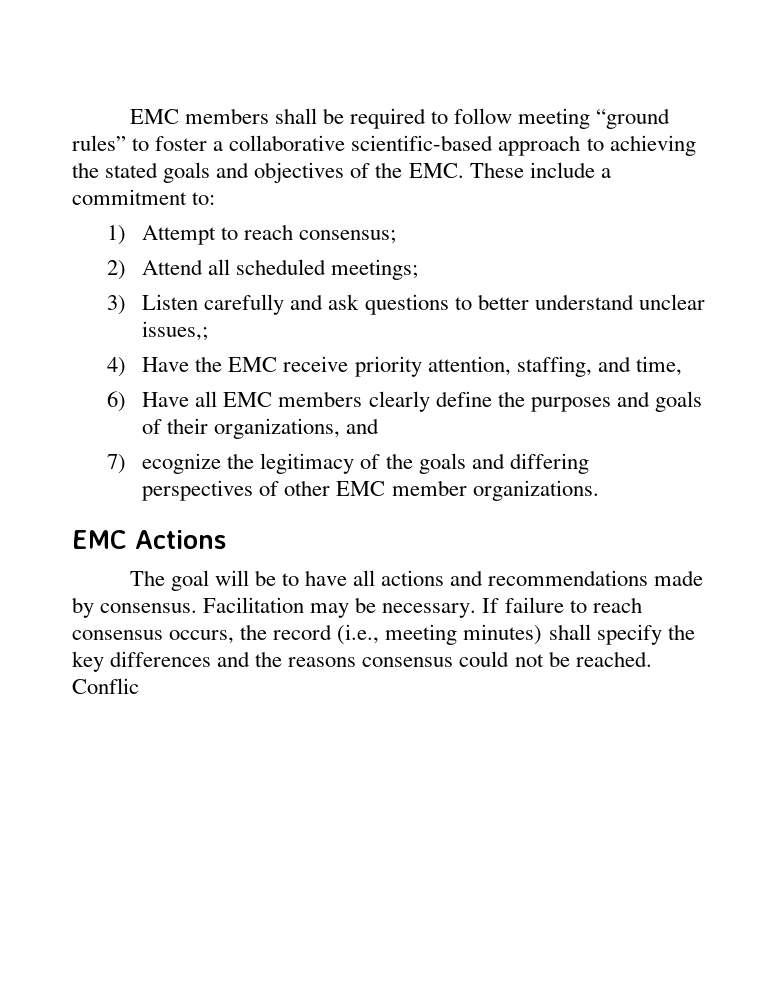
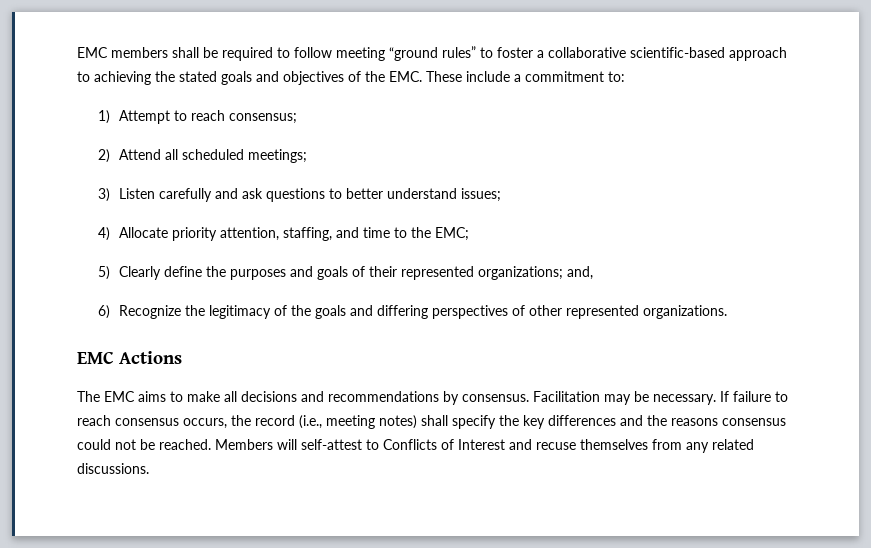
[638,294,705,310] [142,321,209,341] unclear issues,; -> [461,188,502,202] issues;
[142,356,682,377] [107,391,430,412] Have the EMC receive priority attention, staffing, and time, // 6) Have all EMC members clearly -> [119,227,470,241] [98,266,162,280] Allocate priority attention, staffing, and time to the EMC; // 5) Clearly
[214,418,380,439] [107,453,222,474] organizations, and // 7) ecognize -> [401,266,594,280] [98,305,182,319] represented organizations; and, // 6) Recognize
[336,480,467,496] EMC member -> [566,305,640,319] represented
[170,570,445,591] goal will be to have all actions -> [104,391,297,402] EMC aims to make all decisions
[654,570,704,586] made -> (439, 396) none
[463,624,543,645] minutes) -> [379,415,417,429] notes)
[72,678,139,694] Conflic -> [215,439,754,453] [77,463,149,474] Members will self-attest to Conflicts of Interest and recuse themselves from any related discussions.

